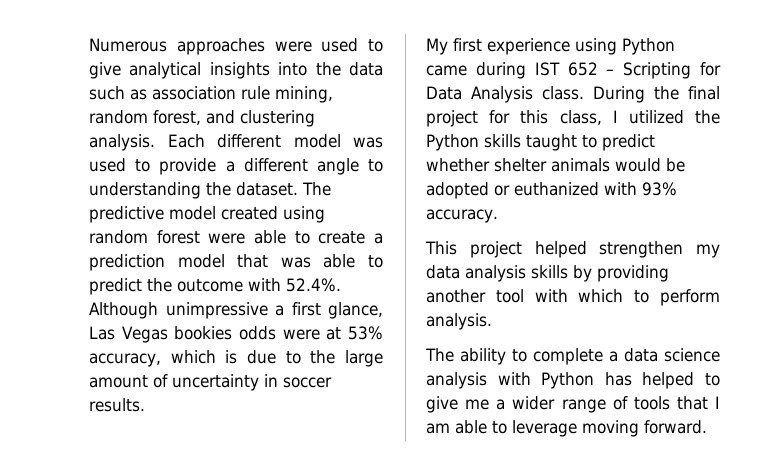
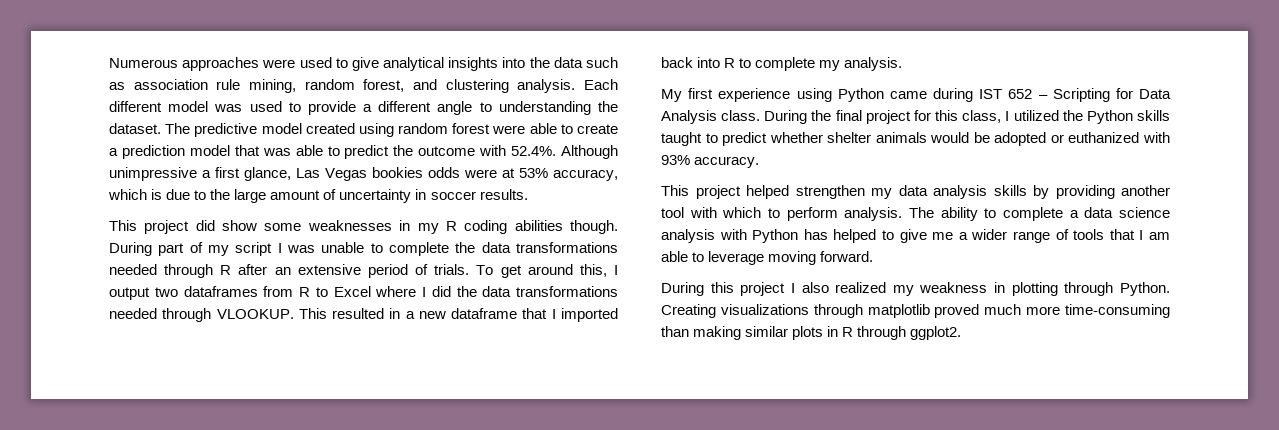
(145, 405) none -> [109,220,619,234] [109,242,618,256] [109,264,618,278] [109,286,618,300] [109,308,618,322] [661,57,903,71] // This project did show some weaknesses in my R coding abilities though. During part of my script I was unable to complete the data transformations needed through R after an extensive period of trials. To get around this, I output two dataframes from R to Excel where I did the data transformations needed through VLOOKUP. This resulted in a new dataframe that I imported back into R to complete my analysis.
(492, 321) // -> (903, 214) none
(707, 427) none -> [661,282,1170,296] [661,304,1170,318] [661,326,962,340] // During this project I also realized my weakness in plotting through Python. Creating visualizations through matplotlib proved much more time-consuming than making similar plots in R through ggplot2.

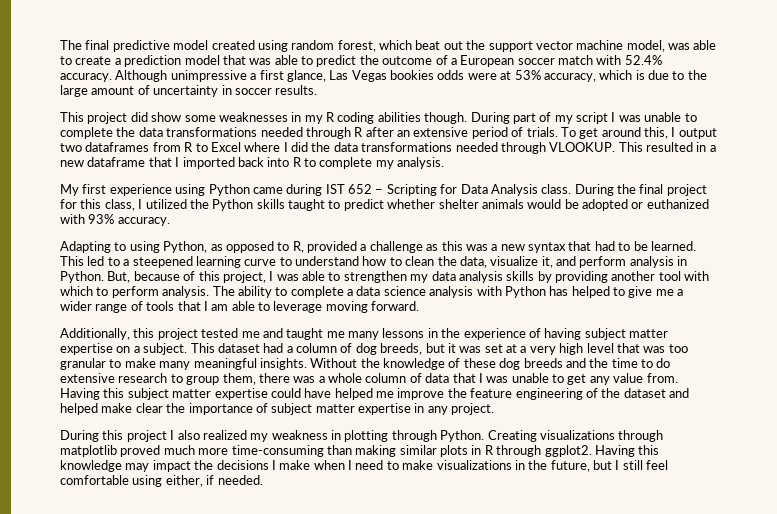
[109,57,618,71] [109,79,618,93] [109,101,618,115] [109,123,191,134] Numerous approaches were used to give analytical insights into the data such as association rule mining, random forest, and clustering analysis. Each different model was used to provide a different angle to understanding the dataset. The -> [60,40,110,50] The final
[452,123,526,134] forest were -> [337,40,690,52] forest, which beat out the support vector machine model, was
[479,145,557,156] with 52.4%. -> [435,55,662,67] [60,73,112,82] of a European soccer match with 52.4% accuracy.
[661,185,789,199] This project helped -> [60,241,696,253] [60,256,688,268] [60,271,341,283] Adapting to using Python, as opposed to R, provided a challenge as this was a new syntax that had to be learned. This led to a steepened learning curve to understand how to clean the data, visualize it, and perform analysis in Python. But, because of this project, I was able to
(874, 256) none -> [60,328,668,340] [60,343,688,355] [60,358,671,370] [60,373,678,385] [60,388,689,400] [60,403,495,415] // Additionally, this project tested me and taught me many lessons in the experience of having subject matter expertise on a subject. This dataset had a column of dog breeds, but it was set at a very high level that was too granular to make many meaningful insights. Without the knowledge of these dog breeds and the time to do extensive research to group them, there was a whole column of data that I was unable to get any value from. Having this subject matter expertise could have helped me improve the feature engineering of the dataset and helped make clear the importance of subject matter expertise in any project.
(962, 333) none -> [594,445,660,457] [60,460,669,472] [60,475,263,487] Having this knowledge may impact the decisions I make when I need to make visualizations in the future, but I still feel comfortable using either, if needed.

